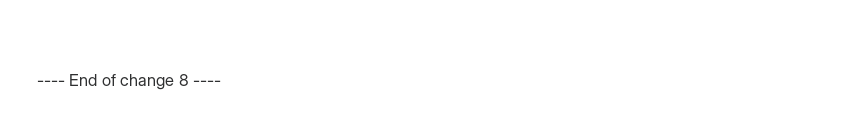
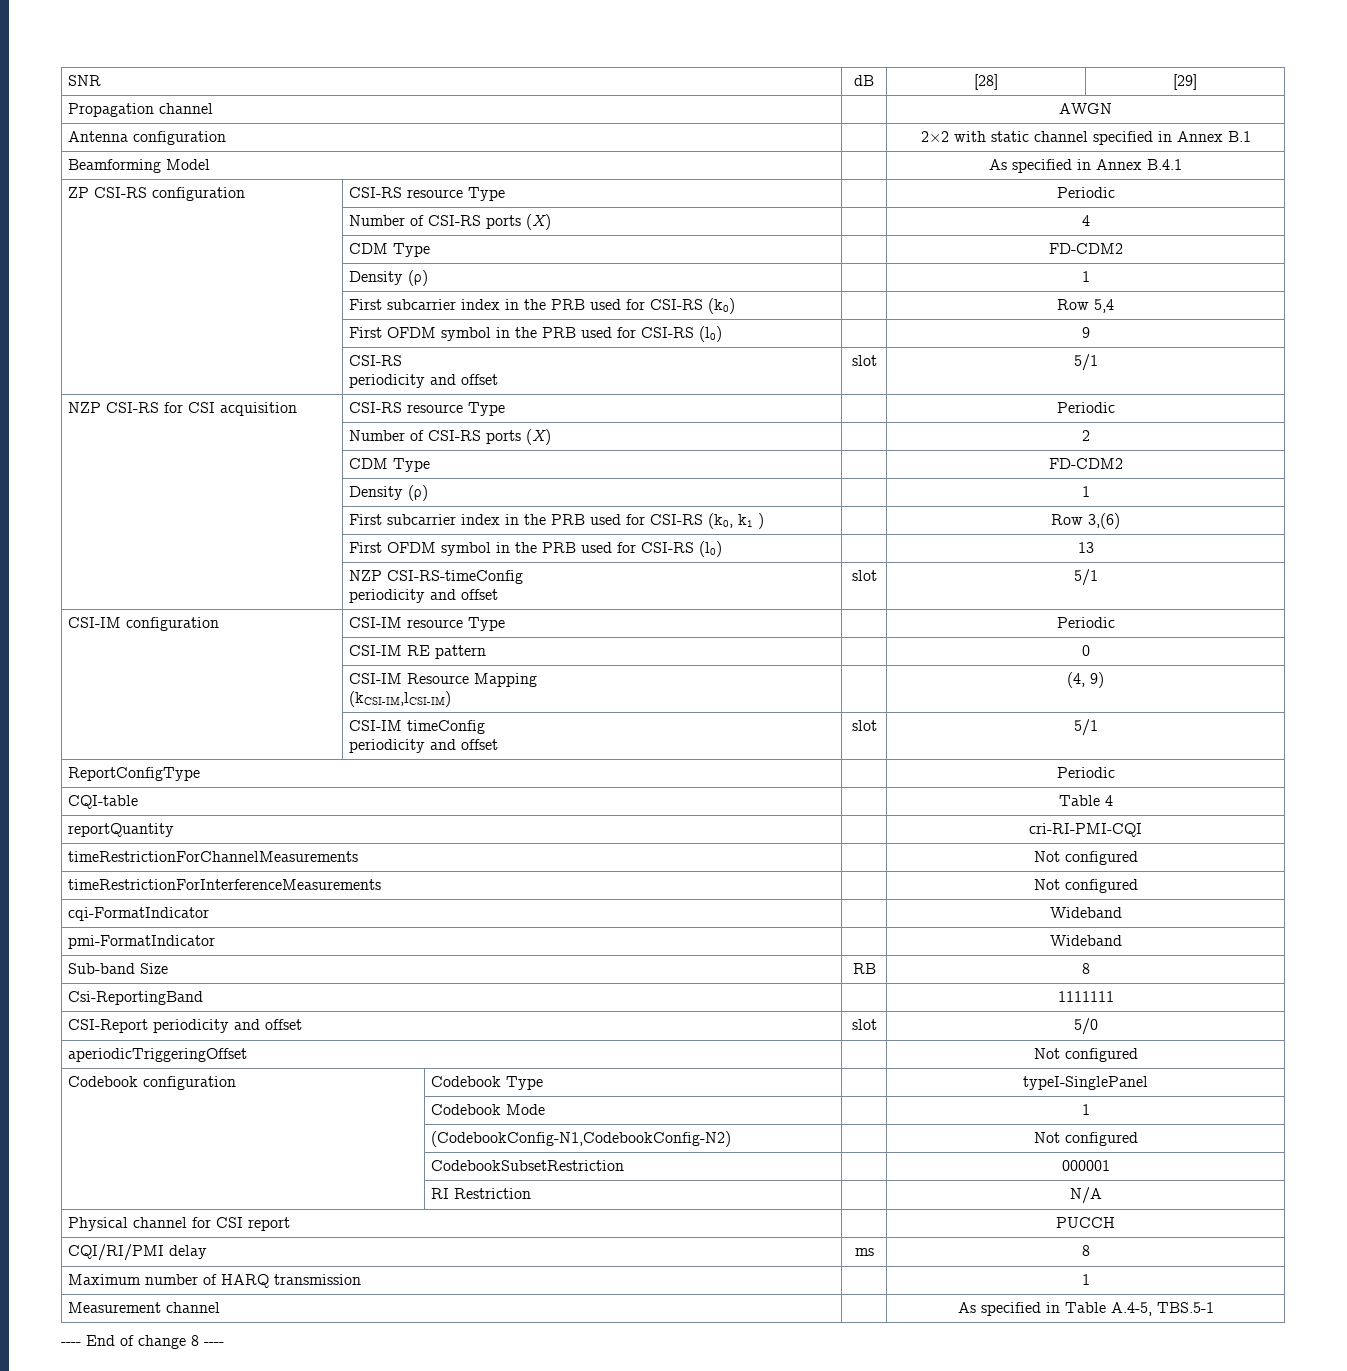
(37, 83) none -> [67,75,101,86] [854,75,874,86] [974,74,998,90] [1173,74,1197,90] [67,103,213,117] [1059,103,1112,114] [67,131,226,145] [920,131,1251,145] [67,159,210,173] [989,159,1182,173] [67,187,245,201] [348,187,505,201] [1056,187,1115,198] [348,214,551,230] [1081,215,1090,226] [348,243,430,257] [1048,243,1123,254] [348,270,428,286] [1081,271,1090,282] [348,298,735,314] [1057,299,1114,313] [348,326,722,342] [1081,327,1090,338] [348,355,402,366] [348,374,498,388] [851,355,877,366] [1073,354,1098,371] [67,402,297,416] [348,402,505,416] [1056,402,1115,413] [348,429,551,445] [1081,430,1090,441] [348,458,430,472] [1048,458,1123,469] [348,485,428,501] [1081,486,1090,497] [348,513,764,529] [1051,513,1120,529] [348,541,722,557] [1077,542,1094,553] [348,570,523,584] [348,589,498,603] [851,570,877,581] [1073,569,1098,586] [67,617,219,631] [348,617,505,631] [1056,617,1115,628] [348,645,486,659] [1081,645,1090,656] [348,673,537,687] [348,691,451,707] [1067,672,1104,688] [348,720,485,734] [348,739,498,753] [851,720,877,731] [1073,719,1098,736] [67,767,200,781] [1056,767,1115,778] [67,795,138,809] [1058,795,1113,806] [67,823,174,837] [1029,823,1142,837] [67,851,358,862] [1033,851,1138,865] [67,879,381,890] [1033,879,1138,893] [67,907,209,921] [1049,907,1122,918] [67,935,215,949] [1049,935,1122,946] [67,963,168,974] [852,963,876,974] [1081,963,1090,974] [67,991,203,1005] [1057,991,1114,1002] [67,1019,302,1033] [851,1019,877,1030] [1073,1018,1098,1035] [67,1048,247,1062] [1033,1048,1138,1062] [67,1076,236,1090] [430,1076,543,1090] [1023,1076,1148,1090] [430,1104,545,1115] [1081,1104,1090,1115] [430,1131,731,1147] [1033,1132,1138,1146] [430,1160,624,1171] [1061,1160,1110,1171] [430,1188,531,1199] [1069,1187,1102,1204] [67,1217,290,1231] [1056,1217,1115,1228] [67,1244,207,1261] [854,1248,874,1256] [1081,1245,1090,1256] [67,1274,361,1288] [1081,1274,1090,1285] [67,1302,220,1313] [957,1302,1214,1316] SNR | dB | [28] | [29] // Propagation channel | | AWGN // Antenna configuration | | 2×2 with static channel specified in Annex B.1 // Beamforming Model | | As specified in Annex B.4.1 // ZP CSI-RS configuration | CSI-RS resource Type | | Periodic // | Number of CSI-RS ports (X) | | 4 // | CDM Type | | FD-CDM2 // | Density (ρ) | | 1 // | First subcarrier index in the PRB used for CSI-RS (k0) | | Row 5,4 // | First OFDM symbol in the PRB used for CSI-RS (l0) | | 9 // | CSI-RS // periodicity and offset | slot | 5/1 // NZP CSI-RS for CSI acquisition | CSI-RS resource Type | | Periodic // | Number of CSI-RS ports (X) | | 2 // | CDM Type | | FD-CDM2 // | Density (ρ) | | 1 // | First subcarrier index in the PRB used for CSI-RS (k0, k1 ) | | Row 3,(6) // | First OFDM symbol in the PRB used for CSI-RS (l0) | | 13 // | NZP CSI-RS-timeConfig // periodicity and offset | slot | 5/1 // CSI-IM configuration | CSI-IM resource Type | | Periodic // | CSI-IM RE pattern | | 0 // | CSI-IM Resource Mapping // (kCSI-IM,lCSI-IM) | | (4, 9) // | CSI-IM timeConfig // periodicity and offset | slot | 5/1 // ReportConfigType | | Periodic // CQI-table | | Table 4 // reportQuantity | | cri-RI-PMI-CQI // timeRestrictionForChannelMeasurements | | Not configured // timeRestrictionForInterferenceMeasurements | | Not configured // cqi-FormatIndicator | | Wideband // pmi-FormatIndicator | | Wideband // Sub-band Size | RB | 8 // Csi-ReportingBand | | 1111111 // CSI-Report periodicity and offset | slot | 5/0 // aperiodicTriggeringOffset | | Not configured // Codebook configuration | Codebook Type | | typeI-SinglePanel // | Codebook Mode | | 1 // | (CodebookConfig-N1,CodebookConfig-N2) | | Not configured // | CodebookSubsetRestriction | | 000001 // | RI Restriction | | N/A // Physical channel for CSI report | | PUCCH // CQI/RI/PMI delay | ms | 8 // Maximum number of HARQ transmission | | 1 // Measurement channel | | As specified in Table A.4-5, TBS.5-1 //

